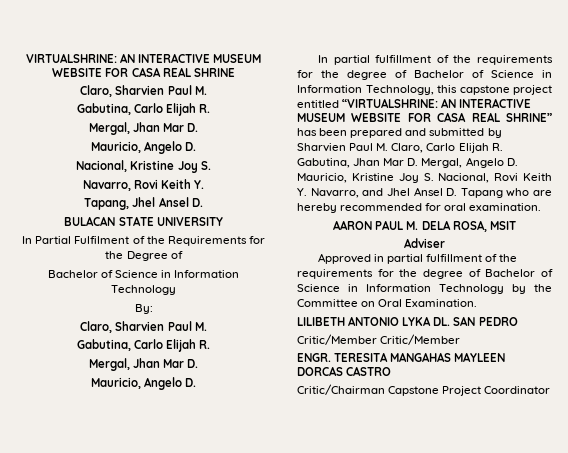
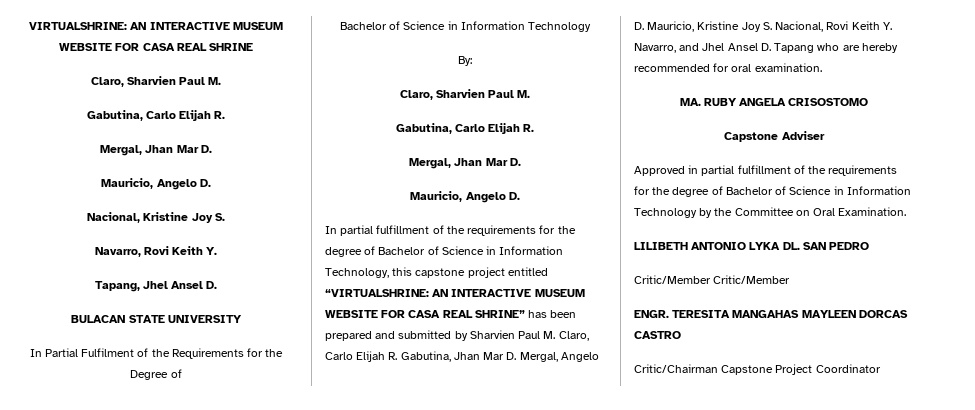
[333,220,516,232] AARON PAUL M. DELA ROSA, MSIT // -> [679,98,869,106] [724,132,779,142] MA. RUBY ANGELA CRISOSTOMO // Capstone

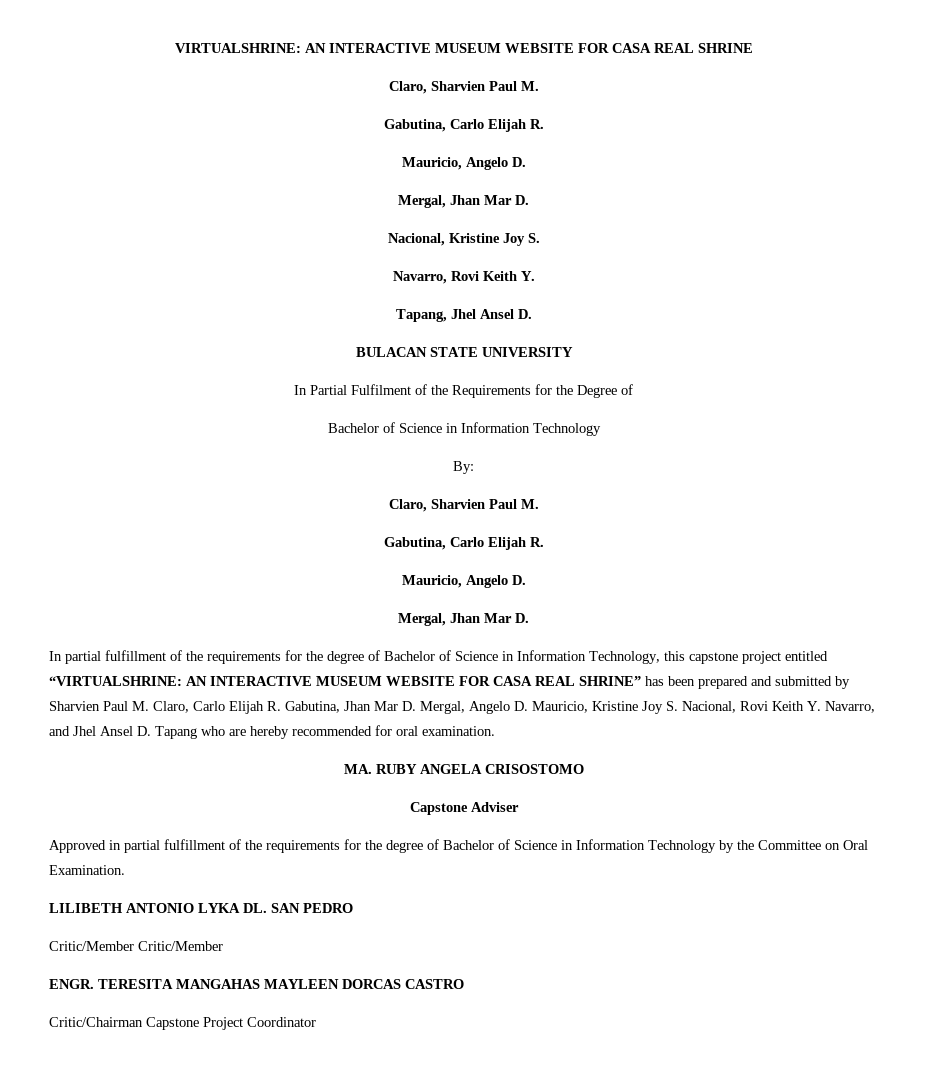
[100,145,212,156] [101,178,211,190] // Mergal, Jhan Mar D. // Mauricio, Angelo D. -> [401,157,526,170] [398,195,529,208] // Mauricio, Angelo D. // Mergal, Jhan Mar D.
[409,158,521,169] [410,191,520,203] // Mergal, Jhan Mar D. // Mauricio, Angelo D. -> [401,575,526,588] [398,613,529,626] // Mauricio, Angelo D. // Mergal, Jhan Mar D.

